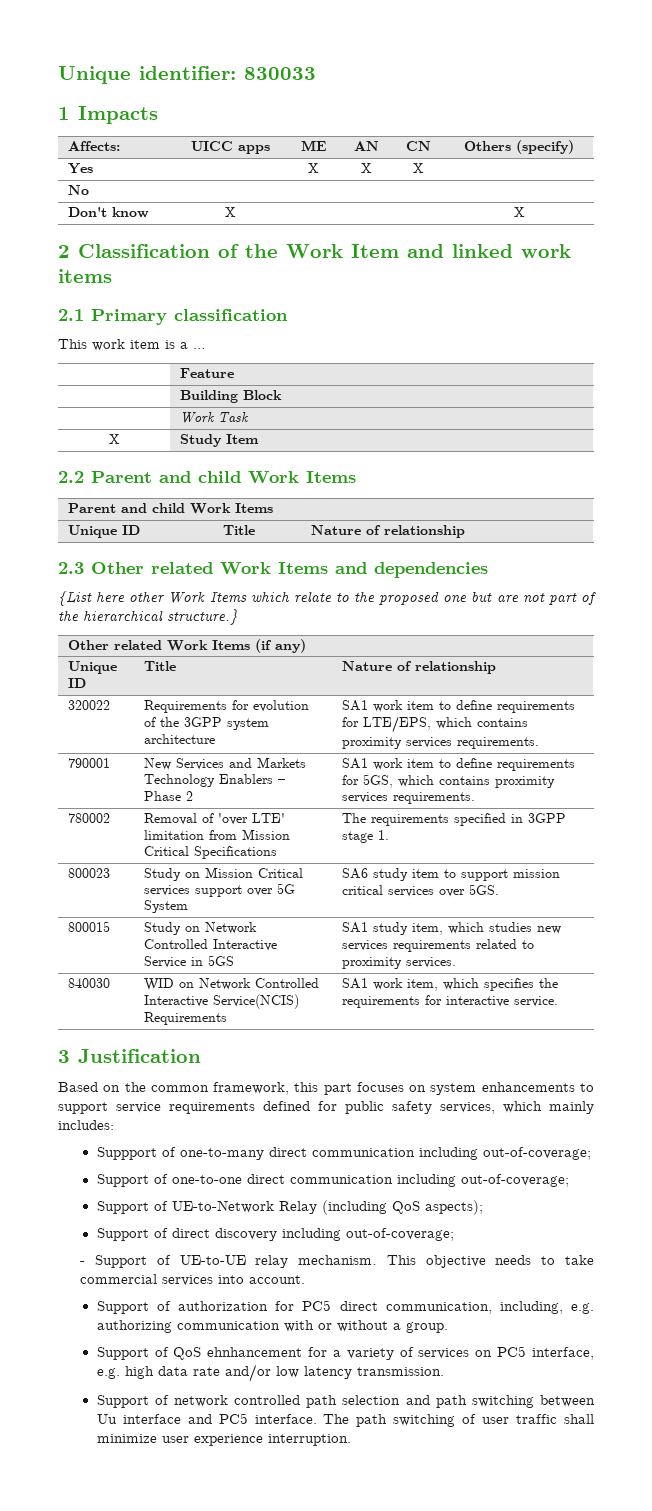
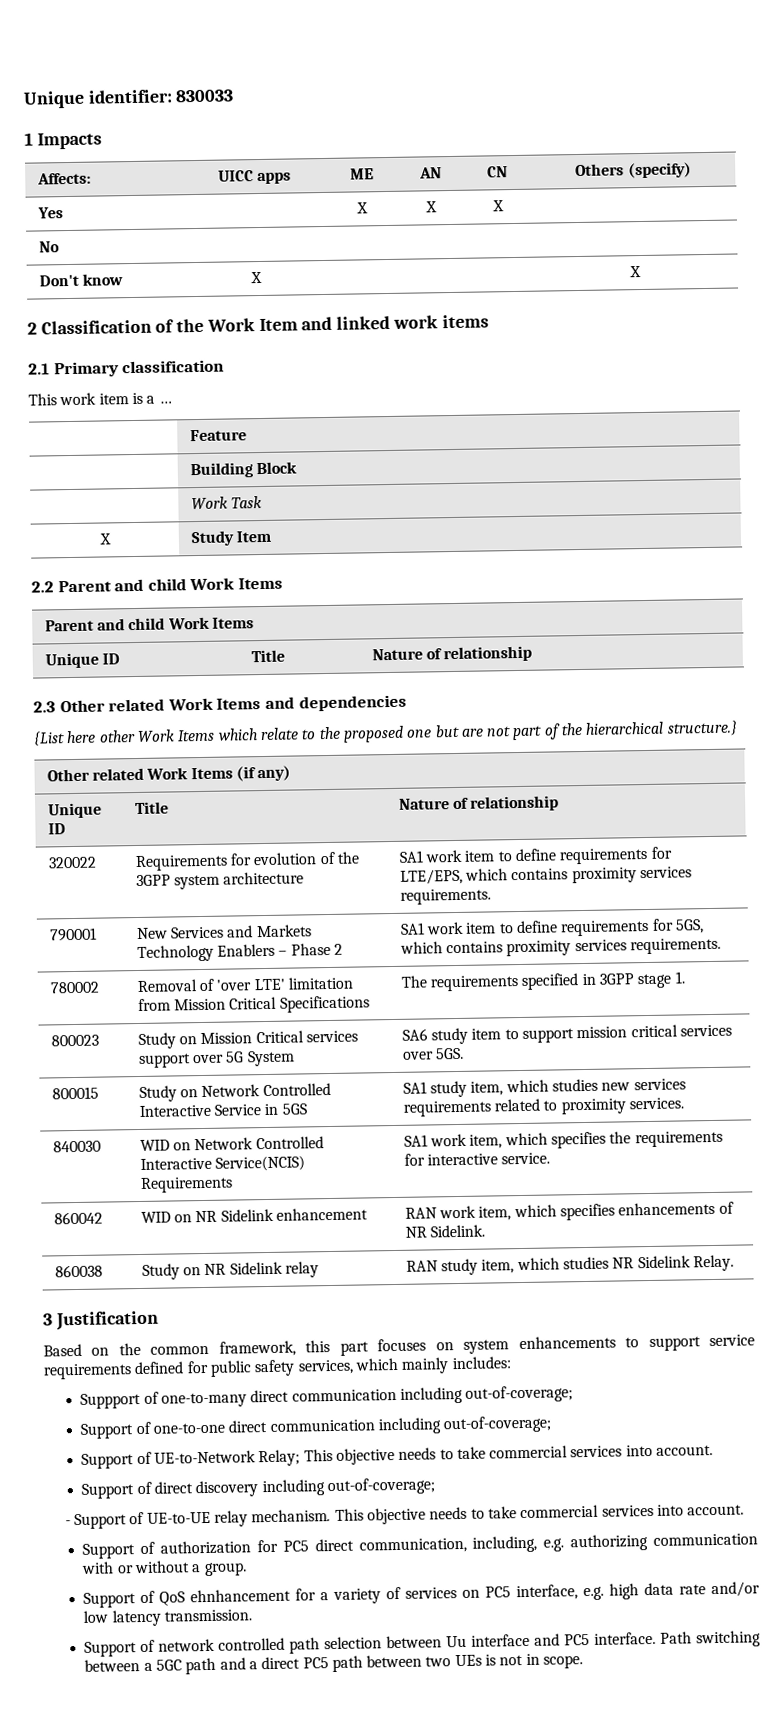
(559, 1001) none -> [53,1211,103,1225] [140,1207,368,1223] [404,1201,734,1221] [404,1224,485,1238] [54,1264,103,1278] [141,1261,319,1280] [405,1254,734,1276] // 860042 | WID on NR Sidelink enhancement | RAN work item, which specifies enhancements of NR Sidelink. // 860038 | Study on NR Sidelink relay | RAN study item, which studies NR Sidelink Relay.
[278,1200,483,1215] Relay (including QoS aspects); -> [258,1444,714,1467] Relay; This objective needs to take commercial services into account.
[405,1395,534,1408] and path switching -> (383, 1643) none
[323,1414,595,1427] [96,1434,351,1446] The path switching of user traffic shall minimize user experience interruption. -> [660,1630,761,1648] [84,1653,584,1675] Path switching between a 5GC path and a direct PC5 path between two UEs is not in scope.

